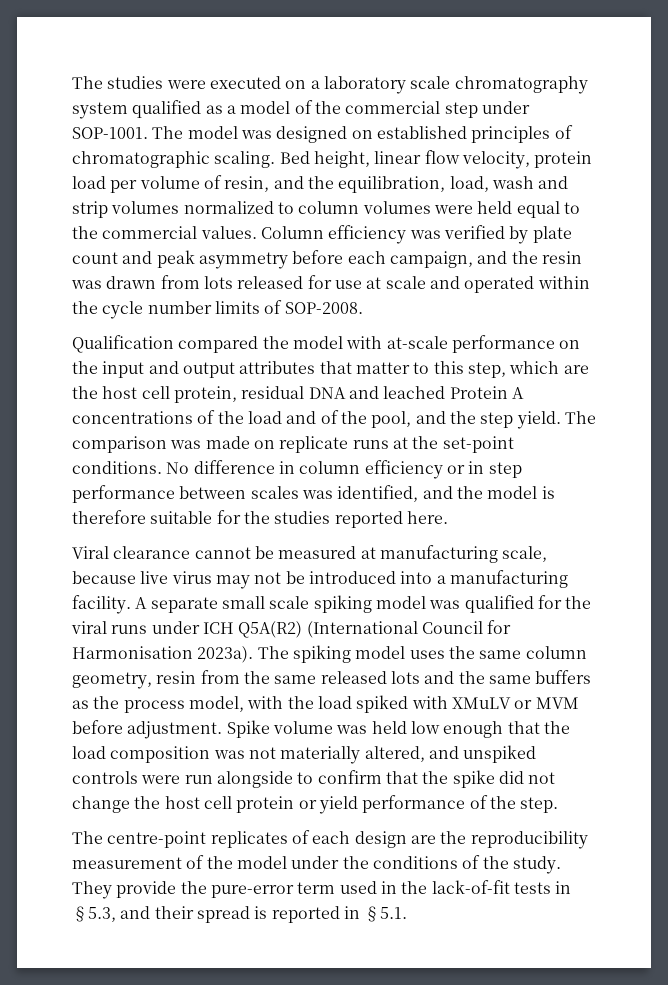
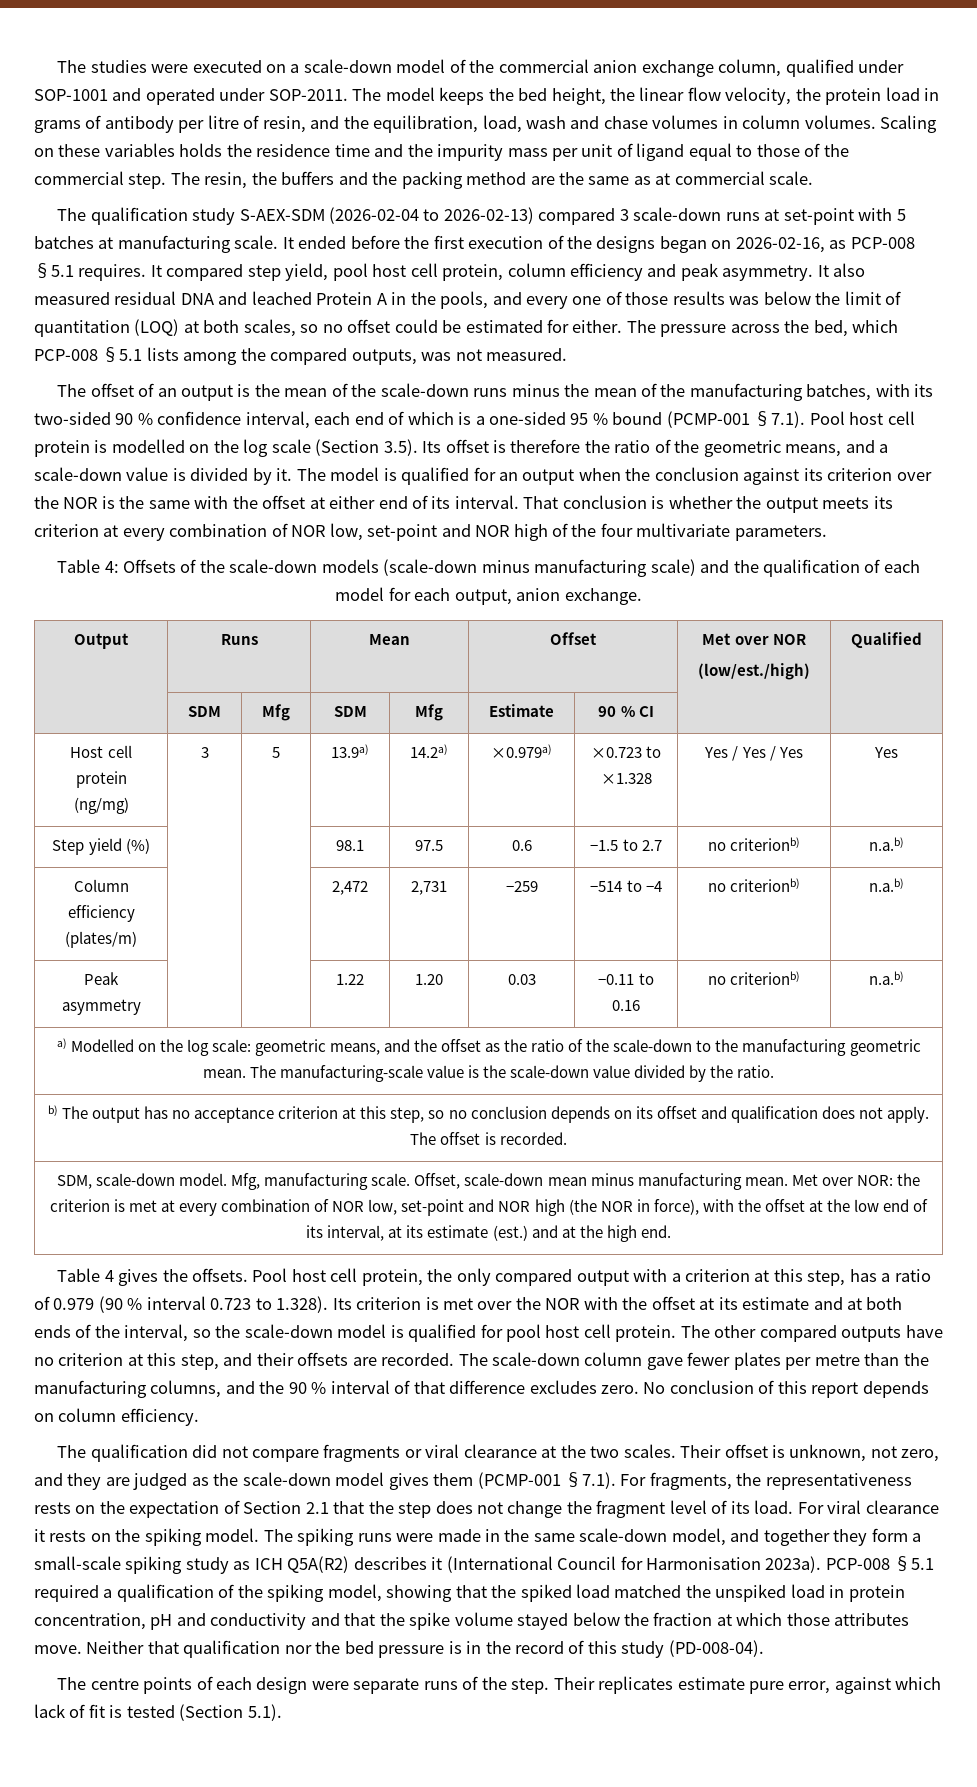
[323,76,588,94] [72,100,530,119] [72,125,573,143] [72,151,370,168] laboratory scale chromatography system qualified as a model of the commercial step under SOP-1001. The model was designed on established principles of chromatographic scaling. Bed height, -> [303,59,905,77] [34,87,636,105] scale-down model of the commercial anion exchange column, qualified under SOP-1001 and operated under SOP-2011. The model keeps the bed height, the
(530, 160) none -> [795,88,821,101] the
[110,176,200,193] per volume -> [924,88,940,101] [34,115,239,133] in grams of antibody per litre
[72,201,580,218] [72,225,572,244] [72,250,582,269] [71,275,590,293] [72,300,363,319] [72,335,581,353] [72,361,589,378] [72,386,237,403] strip volumes normalized to column volumes were held equal to the commercial values. Column efficiency was verified by plate count and peak asymmetry before each campaign, and the resin was drawn from lots released for use at scale and operated within the cycle number limits of SOP-2008. // Qualification compared the model with at-scale performance on the input and output attributes that matter to this step, which are the host cell protein, -> [603,115,938,133] [34,143,849,161] [34,171,814,189] [57,207,906,225] [34,235,915,253] [34,263,866,281] [34,292,110,305] chase volumes in column volumes. Scaling on these variables holds the residence time and the impurity mass per unit of ligand equal to those of the commercial step. The resin, the buffers and the packing method are the same as at commercial scale. // The qualification study S-AEX-SDM (2026-02-04 to 2026-02-13) compared 3 scale-down runs at set-point with 5 batches at manufacturing scale. It ended before the first execution of the designs began on 2026-02-16, as PCP-008 §5.1 requires. It compared step yield, pool host cell protein, column efficiency and peak asymmetry. It also measured
[72,410,596,429] [72,436,514,453] [72,460,522,479] [72,485,555,503] [72,510,448,528] [72,545,548,563] [72,570,568,589] [72,595,592,614] [71,621,303,638] concentrations of the load and of the pool, and the step yield. The comparison was made on replicate runs at the set-point conditions. No difference in column efficiency or in step performance between scales was identified, and the model is therefore suitable for the studies reported here. // Viral clearance cannot be measured at manufacturing scale, because live virus may not be introduced into a manufacturing facility. A separate small scale spiking model was qualified for the viral runs under ICH Q5A(R2) -> [391,291,902,309] [34,319,899,337] [34,347,568,365] [57,383,934,401] [34,411,915,429] [34,439,889,457] [34,467,932,485] [34,495,893,513] [34,523,827,541] [57,559,920,577] [335,587,642,605] [74,633,129,649] [220,634,258,645] [369,634,410,645] [550,632,597,645] [702,633,806,645] [698,663,810,680] [851,632,922,648] [188,706,221,717] [262,704,290,721] [333,706,367,717] [415,704,443,721] [489,704,554,717] [598,706,654,717] [70,745,132,758] [75,771,127,788] [73,797,129,814] [200,747,209,758] [272,747,280,758] [331,744,369,758] [410,744,448,758] [491,744,552,758] [590,746,662,758] [600,773,652,784] [704,746,803,761] [874,747,898,758] [52,838,150,855] [336,840,364,851] [415,840,443,851] [511,840,532,851] [590,839,662,851] [707,837,801,851] [869,837,904,851] [73,879,129,892] [67,905,135,922] [65,931,137,948] [332,881,368,895] [411,881,447,895] [505,881,538,892] [590,880,662,892] [707,878,801,892] [869,878,904,892] [84,972,119,985] [61,999,141,1015] [336,974,364,985] [415,974,443,985] [507,974,536,985] [598,973,654,985] [612,1000,640,1011] [707,971,801,985] [869,971,904,985] [56,1038,921,1056] [202,1065,775,1082] [47,1105,930,1123] [410,1132,567,1145] [57,1173,920,1190] [49,1199,929,1216] [306,1225,671,1242] [57,1268,931,1286] [34,1296,903,1313] [34,1324,943,1342] [34,1352,929,1370] [34,1380,929,1398] [34,1408,199,1426] [57,1444,940,1462] [34,1472,912,1490] [34,1500,939,1518] [34,1528,922,1546] [34,1556,443,1574] in the pools, and every one of those results was below the limit of quantitation (LOQ) at both scales, so no offset could be estimated for either. The pressure across the bed, which PCP-008 §5.1 lists among the compared outputs, was not measured. // The offset of an output is the mean of the scale-down runs minus the mean of the manufacturing batches, with its two-sided 90 % confidence interval, each end of which is a one-sided 95 % bound (PCMP-001 §7.1). Pool host cell protein is modelled on the log scale (Section 3.5). Its offset is therefore the ratio of the geometric means, and a scale-down value is divided by it. The model is qualified for an output when the conclusion against its criterion over the NOR is the same with the offset at either end of its interval. That conclusion is whether the output meets its criterion at every combination of NOR low, set-point and NOR high of the four multivariate parameters. // Table 4: Offsets of the scale-down models (scale-down minus manufacturing scale) and the qualification of each model for each output, anion exchange. // Output | Runs | Mean | Offset | Met over NOR // (low/est./high) | Qualified // | SDM | Mfg | SDM | Mfg | Estimate | 90 % CI | | // Host cell protein (ng/mg) | 3 | 5 | 13.9a) | 14.2a) | ×0.979a) | ×0.723 to ×1.328 | Yes / Yes / Yes | Yes // Step yield (%) | | | 98.1 | 97.5 | 0.6 | −1.5 to 2.7 | no criterionb) | n.a.b) // Column efficiency (plates/m) | | | 2,472 | 2,731 | −259 | −514 to −4 | no criterionb) | n.a.b) // Peak asymmetry | | | 1.22 | 1.20 | 0.03 | −0.11 to 0.16 | no criterionb) | n.a.b) // a) Modelled on the log scale: geometric means, and the offset as the ratio of the scale-down to the manufacturing geometric mean. The manufacturing-scale value is the scale-down value divided by the ratio. // b) The output has no acceptance criterion at this step, so no conclusion depends on its offset and qualification does not apply. The offset is recorded. // SDM, scale-down model. Mfg, manufacturing scale. Offset, scale-down mean minus manufacturing mean. Met over NOR: the criterion is met at every combination of NOR low, set-point and NOR high (the NOR in force), with the offset at the low end of its interval, at its estimate (est.) and at the high end. // Table 4 gives the offsets. Pool host cell protein, the only compared output with a criterion at this step, has a ratio of 0.979 (90 % interval 0.723 to 1.328). Its criterion is met over the NOR with the offset at its estimate and at both ends of the interval, so the scale-down model is qualified for pool host cell protein. The other compared outputs have no criterion at this step, and their offsets are recorded. The scale-down column gave fewer plates per metre than the manufacturing columns, and the 90 % interval of that difference excludes zero. No conclusion of this report depends on column efficiency. // The qualification did not compare fragments or viral clearance at the two scales. Their offset is unknown, not zero, and they are judged as the scale-down model gives them (PCMP-001 §7.1). For fragments, the representativeness rests on the expectation of Section 2.1 that the step does not change the fragment level of its load. For viral clearance it rests on the spiking model. The spiking runs were made in the same scale-down model, and together they form a small-scale spiking study as ICH Q5A(R2) describes it
[257,645,587,663] [72,670,592,689] [72,695,579,713] [72,720,570,739] [72,745,537,764] [72,770,556,788] [72,795,559,814] [72,830,588,849] [72,855,561,874] [72,880,572,899] [72,906,408,923] The spiking model uses the same column geometry, resin from the same released lots and the same buffers as the process model, with the load spiked with XMuLV or MVM before adjustment. Spike volume was held low enough that the load composition was not materially altered, and unspiked controls were run alongside to confirm that the spike did not change the host cell protein or yield performance of the step. // The centre-point replicates of each design are the reproducibility measurement of the model under the conditions of the study. They provide the pure-error term used in the lack-of-fit tests in §5.3, and their spread is reported in §5.1. -> [825,1556,935,1572] [34,1584,905,1602] [34,1612,910,1630] [34,1640,764,1658] [57,1676,942,1694] [34,1704,282,1721] PCP-008 §5.1 required a qualification of the spiking model, showing that the spiked load matched the unspiked load in protein concentration, pH and conductivity and that the spike volume stayed below the fraction at which those attributes move. Neither that qualification nor the bed pressure is in the record of this study (PD-008-04). // The centre points of each design were separate runs of the step. Their replicates estimate pure error, against which lack of fit is tested (Section 5.1).

